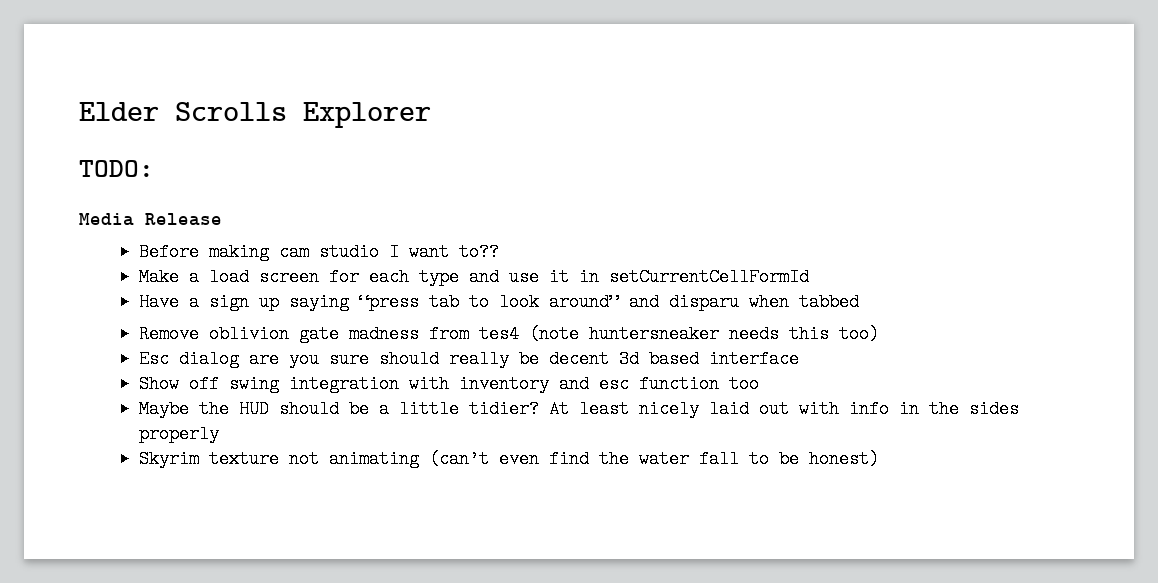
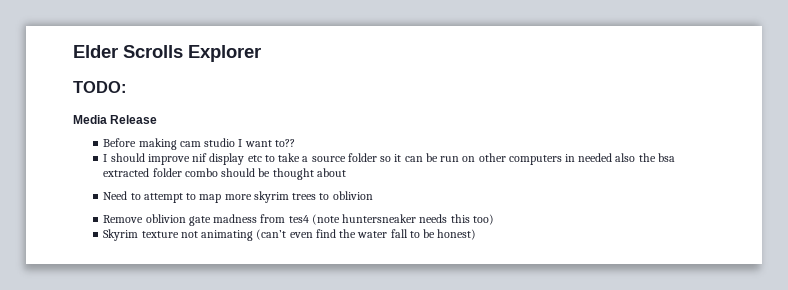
[138,268,809,286] [138,293,859,311] Make a load screen for each type and use it in setCurrentCellFormId // Have a sign up saying “press tab to look around” and disparu when tabbed -> [103,153,675,165] [103,168,346,180] [103,191,373,203] I should improve nif display etc to take a source folder so it can be run on other computers in needed also the bsa extracted folder combo should be thought about // Need to attempt to map more skyrim trees to oblivion
[138,350,799,368] [138,375,759,393] [138,400,1019,418] [138,425,219,443] // Esc dialog are you sure should really be decent 3d based interface // Show off swing integration with inventory and esc function too // Maybe the HUD should be a little tidier? At least nicely laid out with info in the sides properly -> (494, 219) none

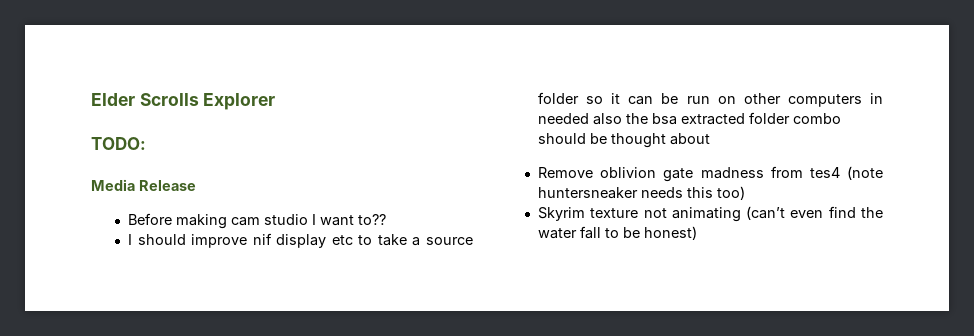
[103,191,373,203] // Need to attempt to map more skyrim trees to oblivion -> (711, 139) none

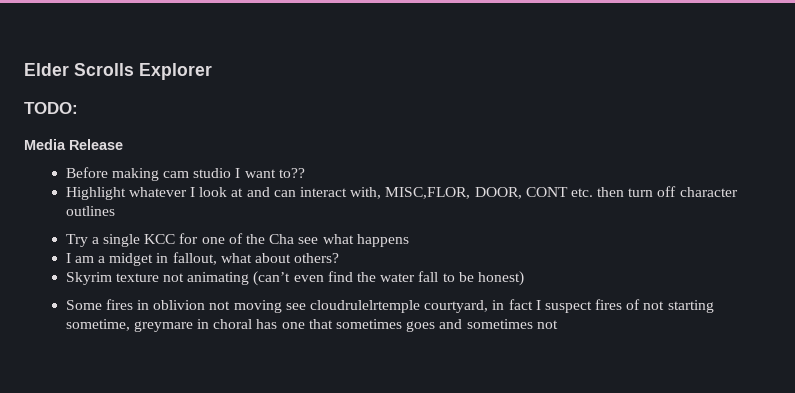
[128,233,473,248] [538,92,883,107] [538,112,842,125] [538,133,711,148] [538,166,883,182] [538,186,746,200] I should improve nif display etc to take a source folder so it can be run on other computers in needed also the bsa extracted folder combo should be thought about // Remove oblivion gate madness from tes4 (note huntersneaker needs this too) -> [65,186,738,200] [65,206,115,216] [65,233,409,247] [65,252,340,266] Highlight whatever I look at and can interact with, MISC,FLOR, DOOR, CONT etc. then turn off character outlines // Try a single KCC for one of the Cha see what happens // I am a midget in fallout, what about others?
(698, 233) none -> [65,299,714,313] [65,319,558,332] // Some fires in oblivion not moving see cloudrulelrtemple courtyard, in fact I suspect fires of not starting sometime, greymare in choral has one that sometimes goes and sometimes not

